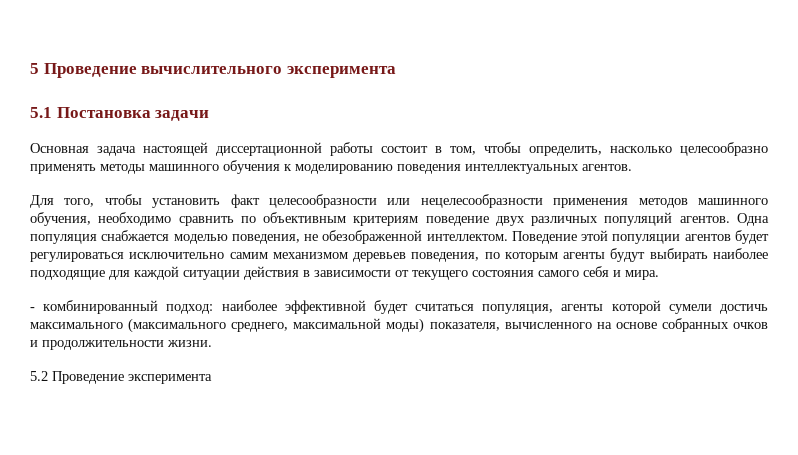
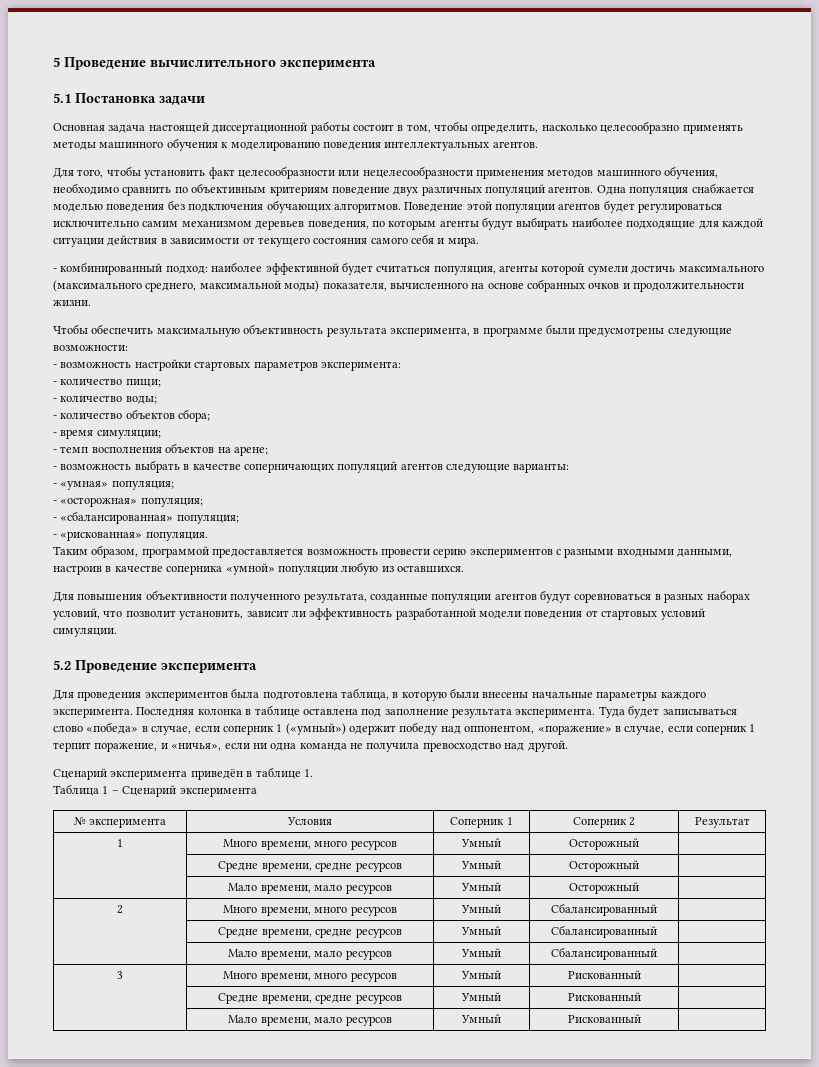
[231,230,508,244] поведения, не обезображенной интеллектом. -> [106,200,401,213] поведения без подключения обучающих алгоритмов.
[30,371,212,384] 5.2 Проведение эксперимента -> [53,324,732,337] [53,344,128,351] [53,359,401,371] [53,378,161,387] [53,395,157,404] [53,409,211,422] [53,429,161,439] [53,443,268,456] [53,460,570,473] [53,481,174,490] [53,497,203,507] [53,511,239,524] [53,531,208,541] [53,545,733,558] [53,562,464,575] [53,590,750,603] [53,607,705,620] [53,628,117,637] [53,660,257,673] [53,688,706,701] [53,705,737,718] [53,722,756,735] [53,740,568,752] [53,767,313,780] [53,784,257,797] [73,817,167,828] [287,817,332,825] [450,817,513,828] [572,817,636,828] [694,817,750,828] [117,839,123,847] [223,839,397,850] [461,838,501,847] [569,838,639,850] [218,861,402,872] [461,860,501,869] [569,860,639,872] [228,883,392,894] [461,882,501,891] [569,882,639,894] [117,905,123,914] [223,905,397,916] [461,904,501,913] [551,903,657,916] [218,927,402,938] [461,926,501,935] [551,925,657,938] [228,949,392,960] [461,948,501,957] [551,947,657,960] [117,971,123,979] [223,971,397,982] [461,970,501,979] [567,970,641,979] [218,993,402,1004] [461,992,501,1001] [567,992,641,1001] [228,1015,392,1026] [461,1014,501,1023] [567,1014,641,1023] Чтобы обеспечить максимальную объективность результата эксперимента, в программе были предусмотрены следующие возможности: // - возможность настройки стартовых параметров эксперимента: // - количество пищи; // - количество воды; // - количество объектов сбора; // - время симуляции; // - темп восполнения объектов на арене; // - возможность выбрать в качестве соперничающих популяций агентов следующие варианты: // - «умная» популяция; // - «осторожная» популяция; // - «сбалансированная» популяция; // - «рискованная» популяция. // Таким образом, программой предоставляется возможность провести серию экспериментов с разными входными данными, настроив в качестве соперника «умной» популяции любую из оставшихся. // Для повышения объективности полученного результата, созданные популяции агентов будут соревноваться в разных наборах условий, что позволит установить, зависит ли эффективность разработанной модели поведения от стартовых условий симуляции. // 5.2 Проведение эксперимента // Для проведения экспериментов была подготовлена таблица, в которую были внесены начальные параметры каждого эксперимента. Последняя колонка в таблице оставлена под заполнение результата эксперимента. Туда будет записываться слово «победа» в случае, если соперник 1 («умный») одержит победу над оппонентом, «поражение» в случае, если соперник 1 терпит поражение, и «ничья», если ни одна команда не получила превосходство над другой. // Сценарий эксперимента приведён в таблице 1. // Таблица 1 – Сценарий эксперимента // № эксперимента | Условия | Соперник 1 | Соперник 2 | Результат // 1 | Много времени, много ресурсов | Умный | Осторожный | // | Средне времени, средне ресурсов | Умный | Осторожный | // | Мало времени, мало ресурсов | Умный | Осторожный | // 2 | Много времени, много ресурсов | Умный | Сбалансированный | // | Средне времени, средне ресурсов | Умный | Сбалансированный | // | Мало времени, мало ресурсов | Умный | Сбалансированный | // 3 | Много времени, много ресурсов | Умный | Рискованный | // | Средне времени, средне ресурсов | Умный | Рискованный | // | Мало времени, мало ресурсов | Умный | Рискованный |

